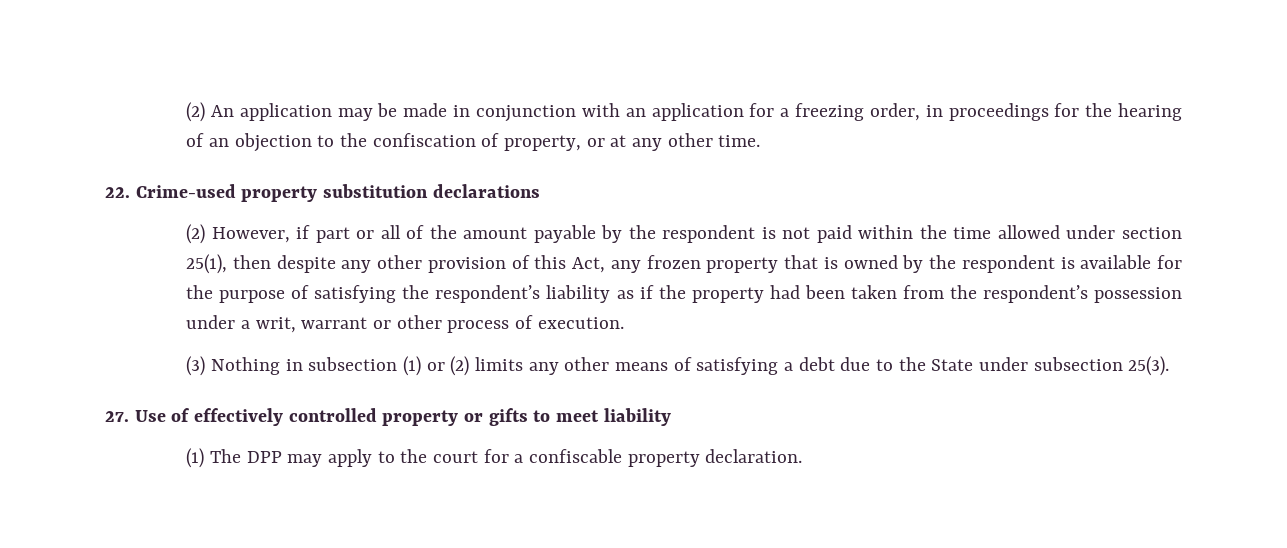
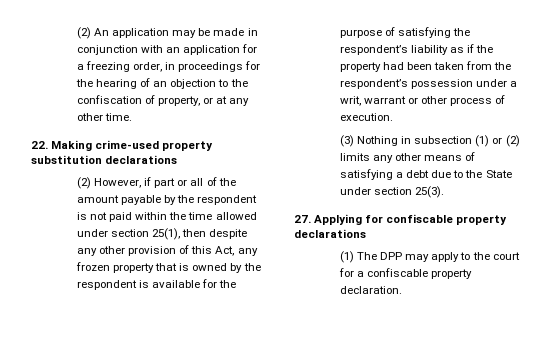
[135,184,236,198] Crime-used -> [51,140,160,151] Making crime-used
[1033,357,1123,371] subsection -> [373,187,412,195] section
[134,408,671,426] Use of effectively controlled property or gifts to meet liability -> [314,214,508,225] [294,229,366,238] Applying for confiscable property declarations

